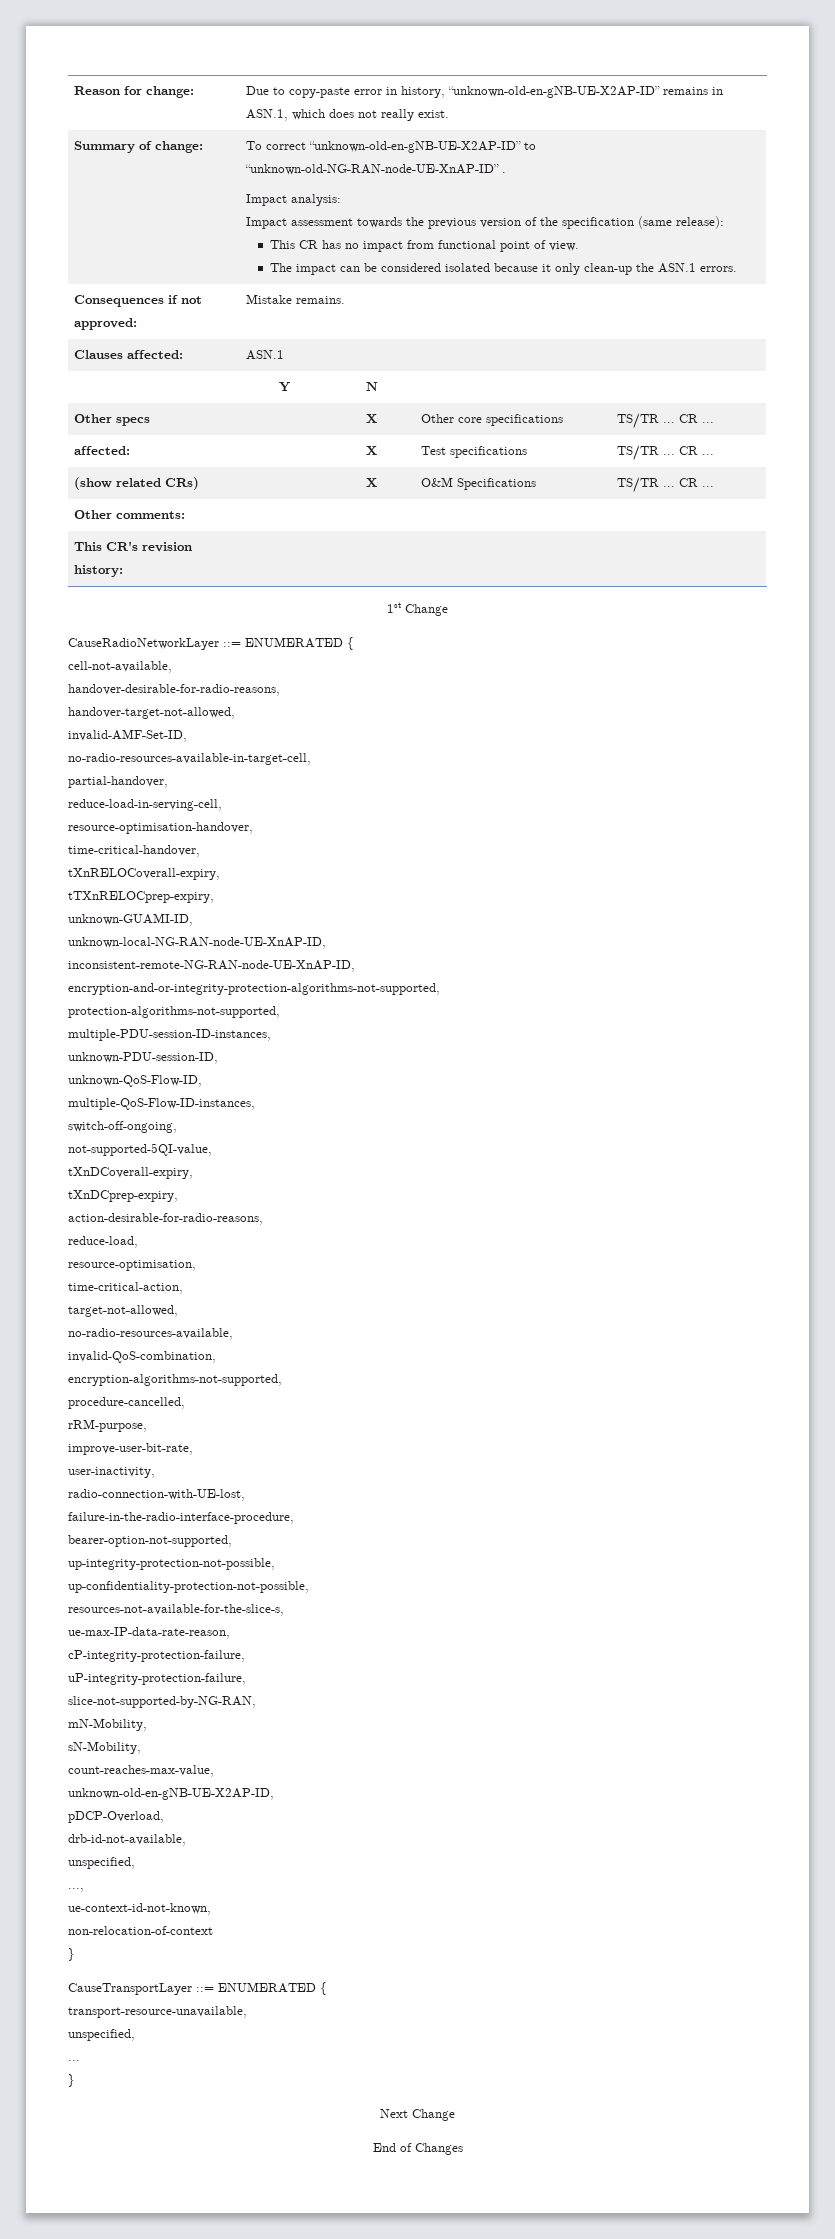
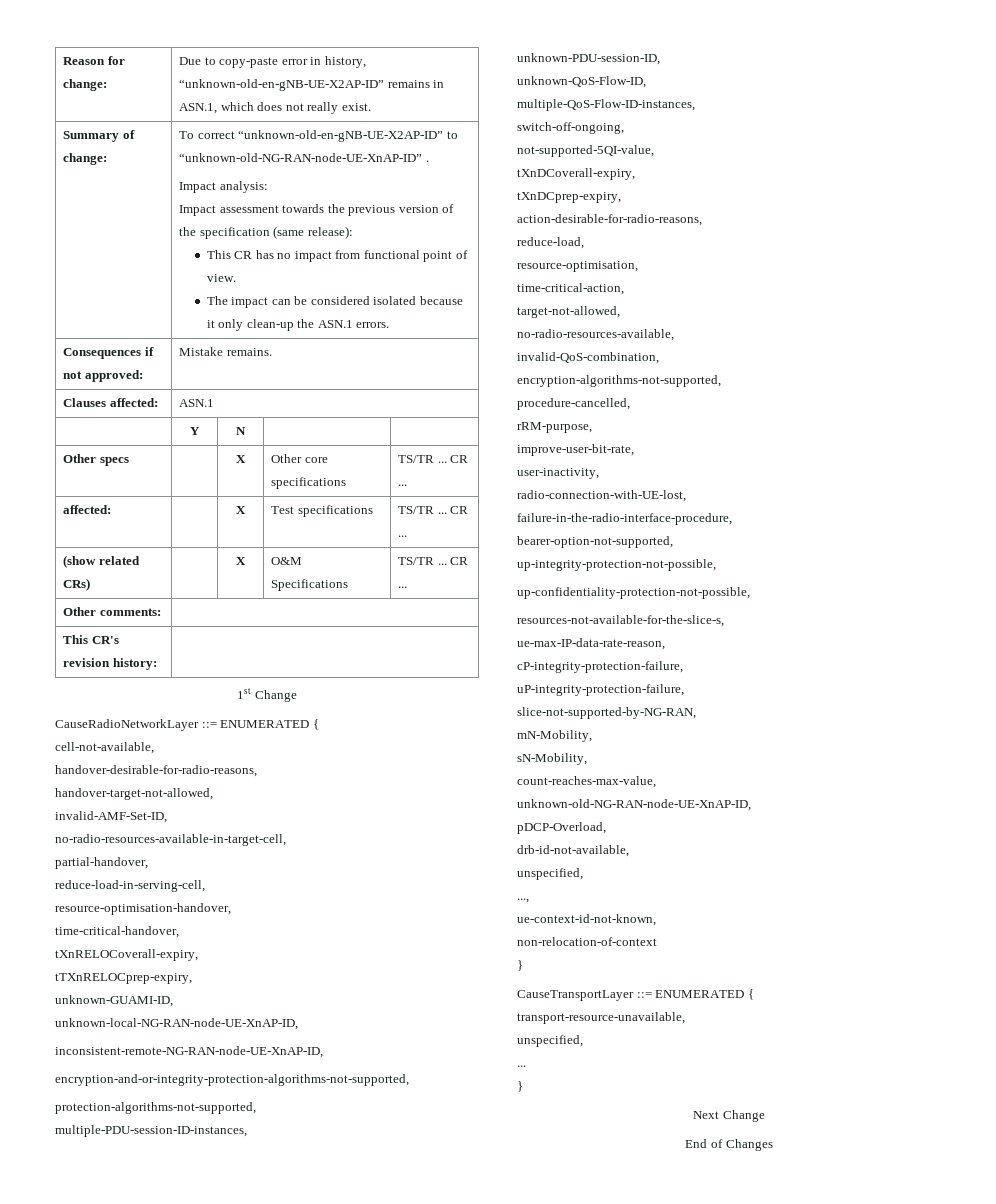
[68,1788,274,1800] unknown-old-en-gNB-UE-X2AP-ID, -> [517,799,751,811] unknown-old-NG-RAN-node-UE-XnAP-ID,

